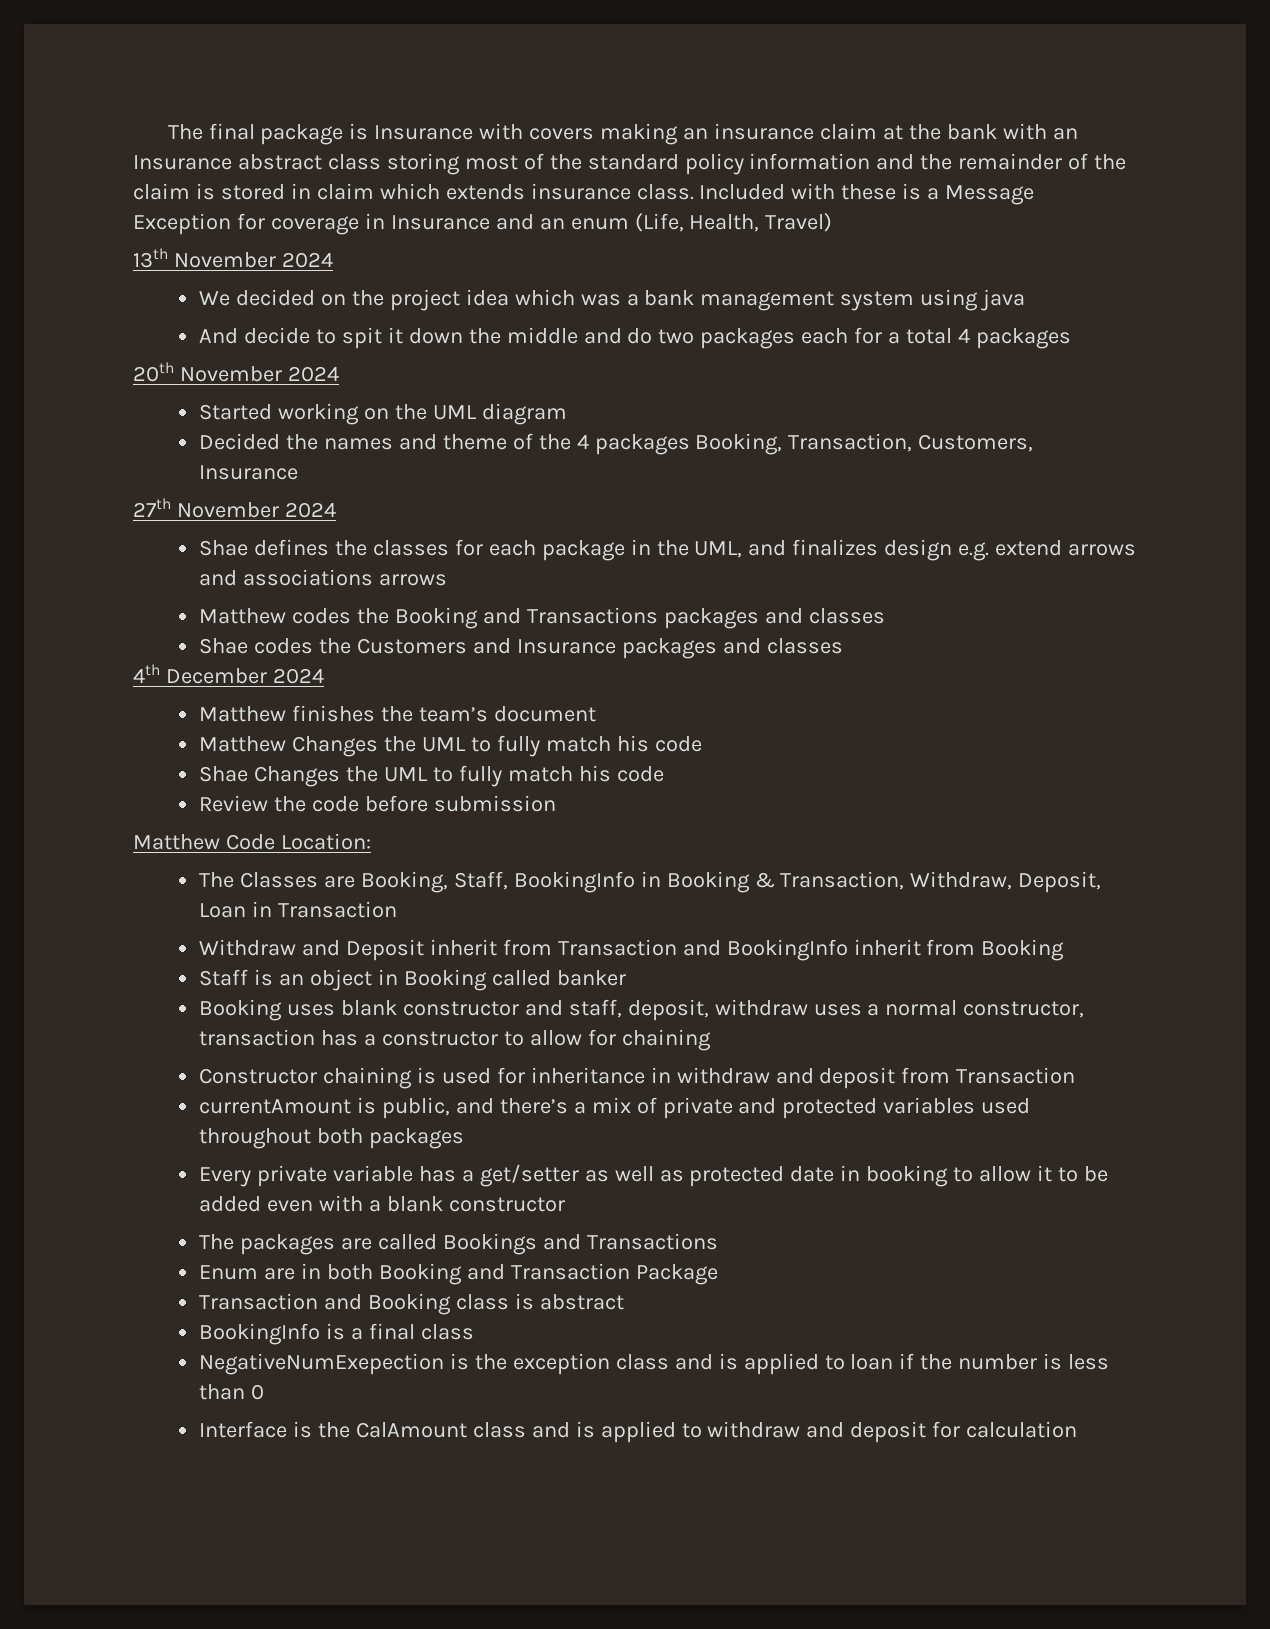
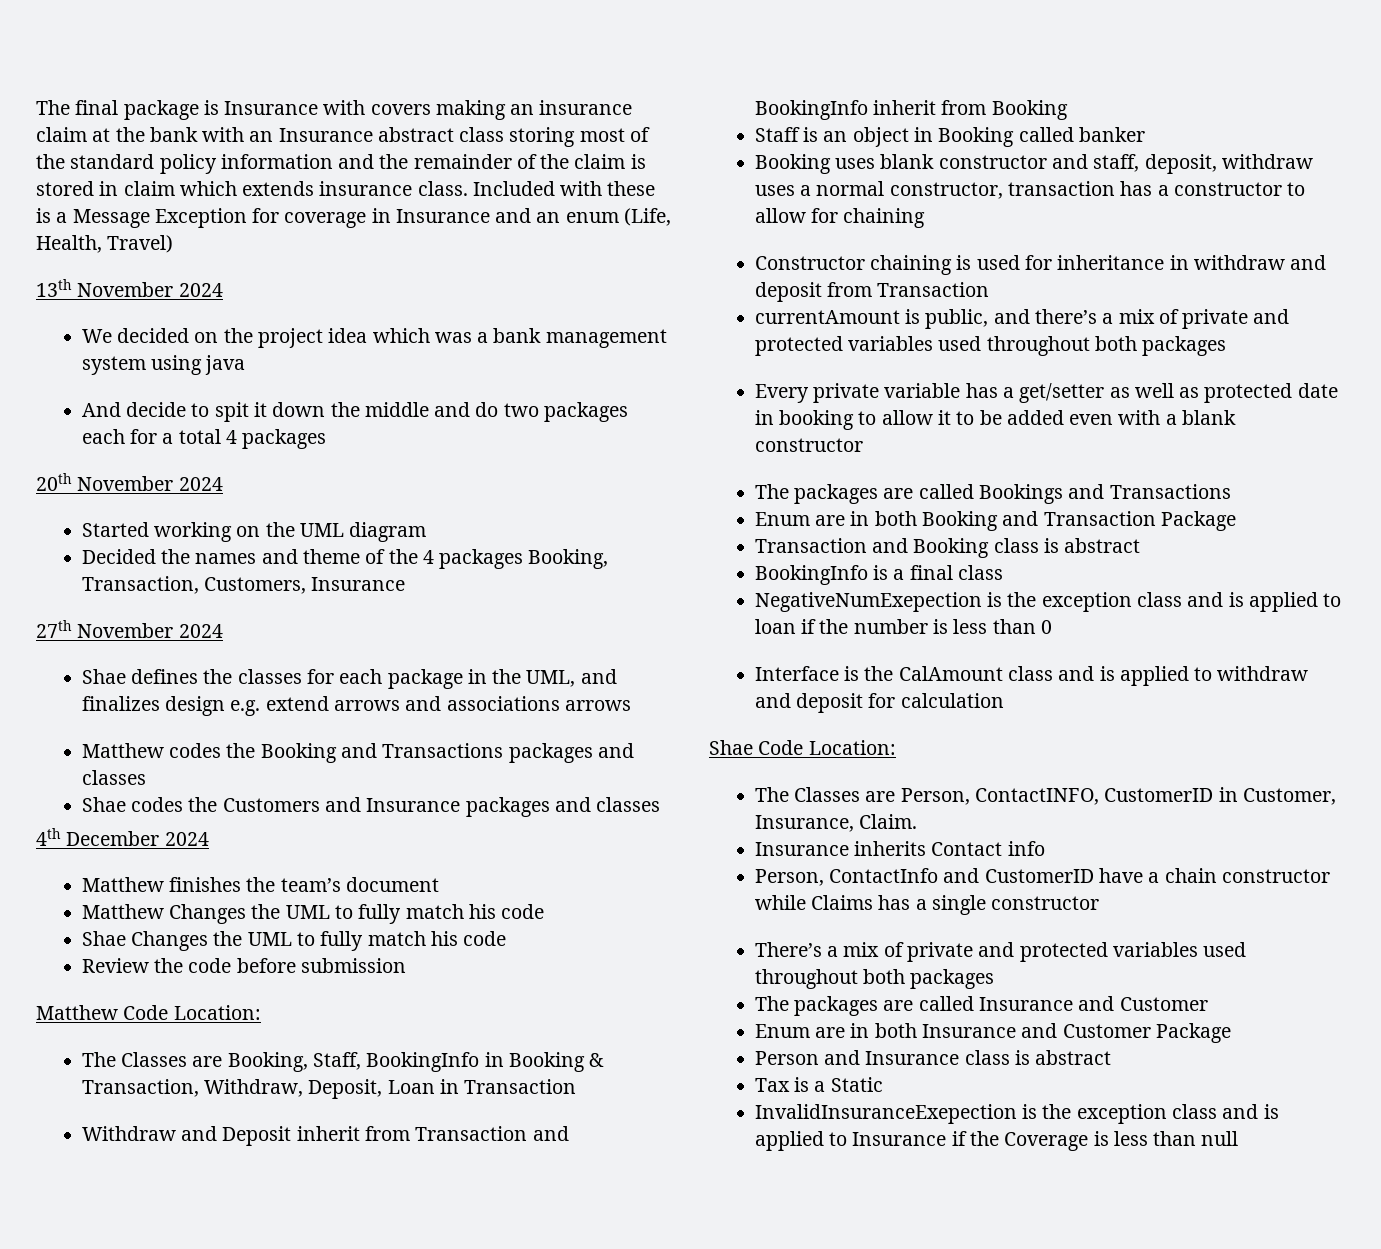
(1078, 1429) none -> [709,740,896,755] [754,787,1336,805] [754,814,918,832] [754,841,1045,856] [754,868,1330,886] [754,895,1100,915] [754,942,1247,962] [754,969,995,989] [754,996,1208,1016] [754,1023,1231,1043] [754,1050,1112,1065] [754,1077,883,1092] [754,1104,1279,1124] [754,1131,1239,1151] // Shae Code Location: // The Classes are Person, ContactINFO, CustomerID in Customer, Insurance, Claim. // Insurance inherits Contact info // Person, ContactInfo and CustomerID have a chain constructor while Claims has a single constructor // There’s a mix of private and protected variables used throughout both packages // The packages are called Insurance and Customer // Enum are in both Insurance and Customer Package // Person and Insurance class is abstract // Tax is a Static // InvalidInsuranceExepection is the exception class and is applied to Insurance if the Coverage is less than null

